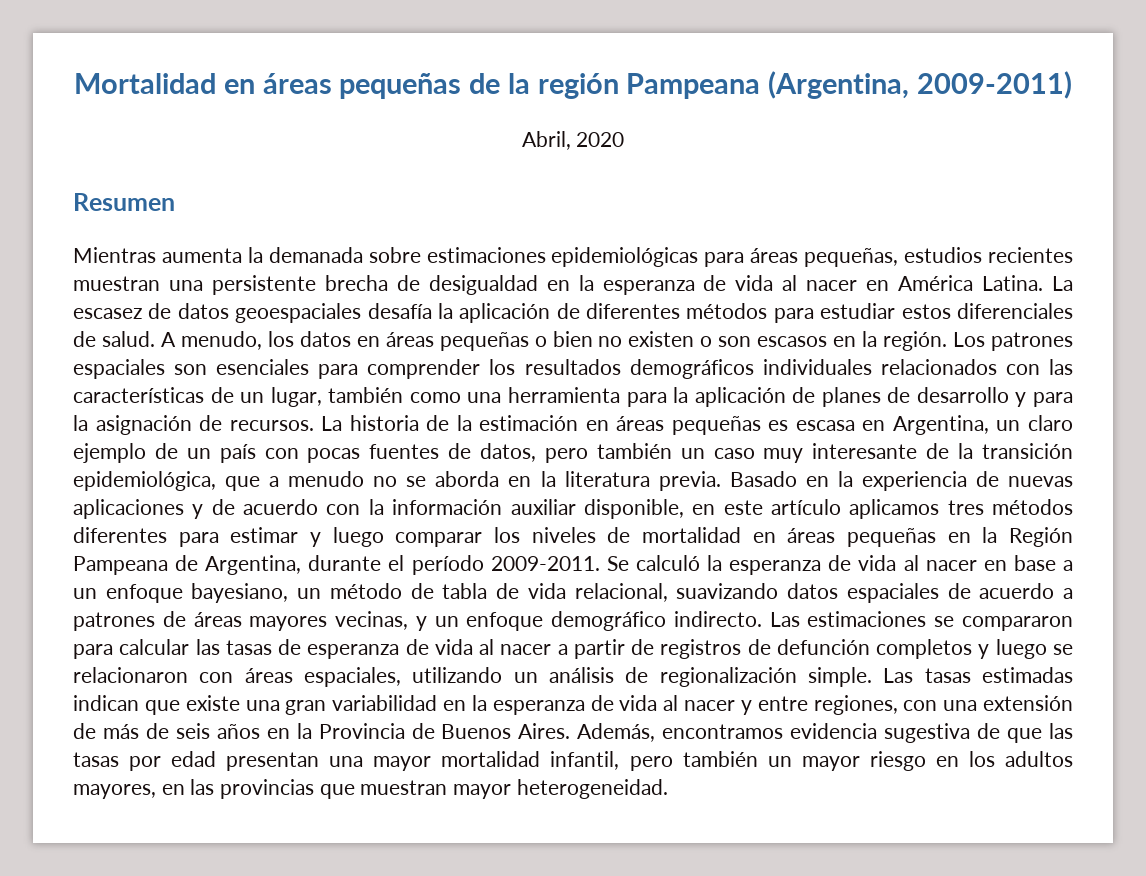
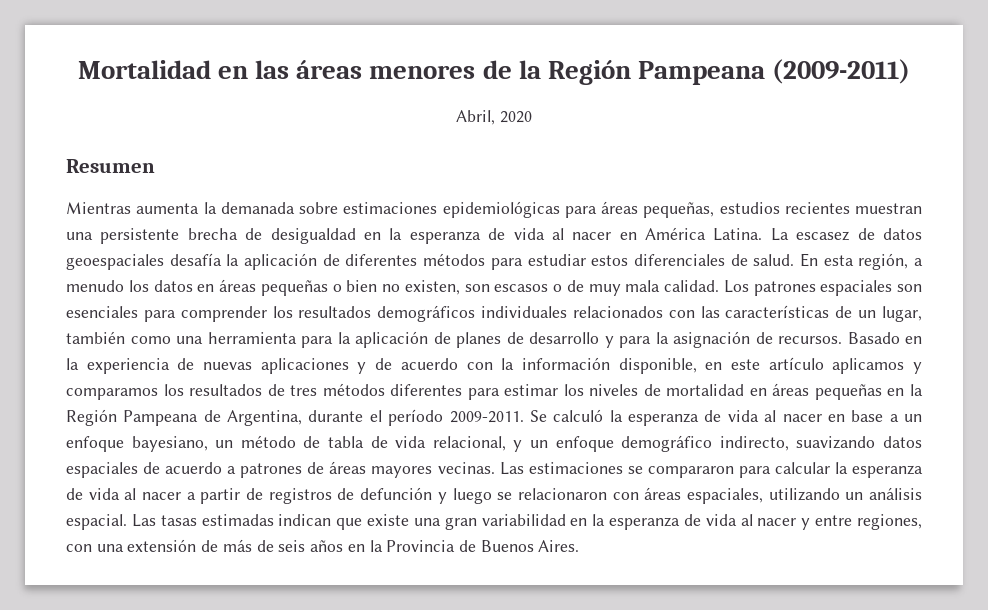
[262,71,1072,99] áreas pequeñas de la región Pampeana (Argentina, 2009-2011) -> [255,59,911,85] las áreas menores de la Región Pampeana (2009-2011)
[160,331,262,350] A menudo, -> [799,253,923,270] [66,280,124,292] En esta región, a menudo
[628,331,948,351] existen o son escasos en la región. -> [404,280,719,296] existen, son escasos o de muy mala calidad.
[321,415,1073,435] [73,443,1073,463] [73,471,721,491] La historia de la estimación en áreas pequeñas es escasa en Argentina, un claro ejemplo de un país con pocas fuentes de datos, pero también un caso muy interesante de la transición epidemiológica, que a menudo no se aborda en la literatura previa. -> (842, 340) none
[510,499,576,515] auxiliar -> (610, 363) none
(940, 509) none -> [913,362,922,374] [66,384,285,400] y comparamos los resultados de
[310,527,483,547] y luego comparar -> (559, 390) none
(668, 592) none -> [513,435,789,452] y un enfoque demográfico indirecto,
[335,611,762,631] vecinas, y un enfoque demográfico indirecto. -> [437,462,495,474] vecinas.
[195,639,302,655] las tasas de -> [834,462,848,474] la
[876,639,973,659] completos -> (433, 493) none
[625,667,873,687] de regionalización simple. -> [66,514,127,530] espacial.
[577,723,1074,743] [73,751,1073,771] [73,779,668,799] Además, encontramos evidencia sugestiva de que las tasas por edad presentan una mayor mortalidad infantil, pero también un mayor riesgo en los adultos mayores, en las provincias que muestran mayor heterogeneidad. -> (580, 546) none

